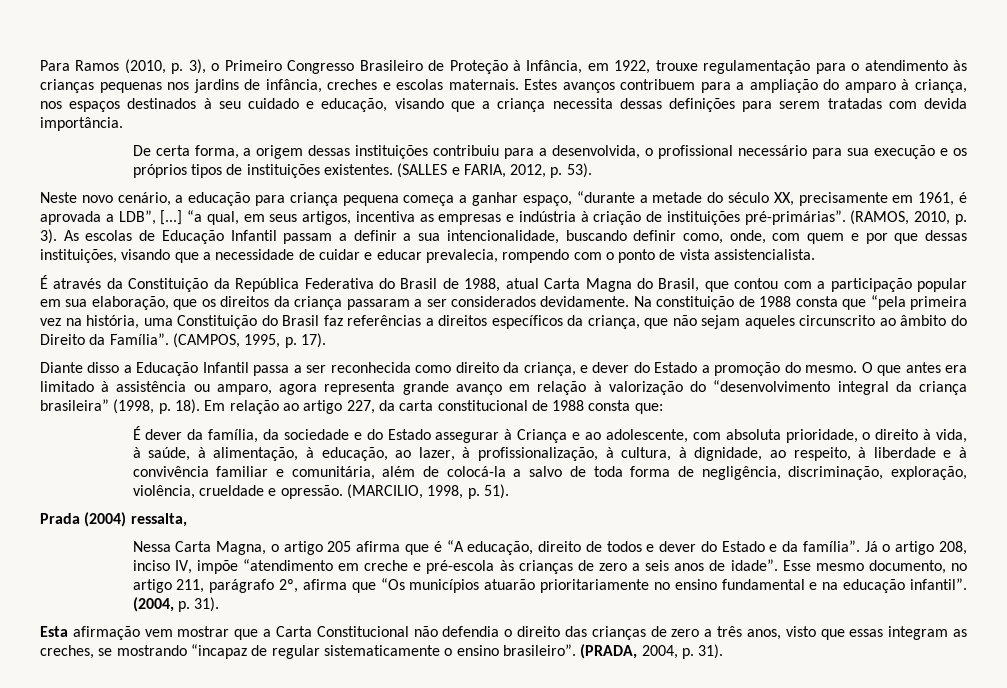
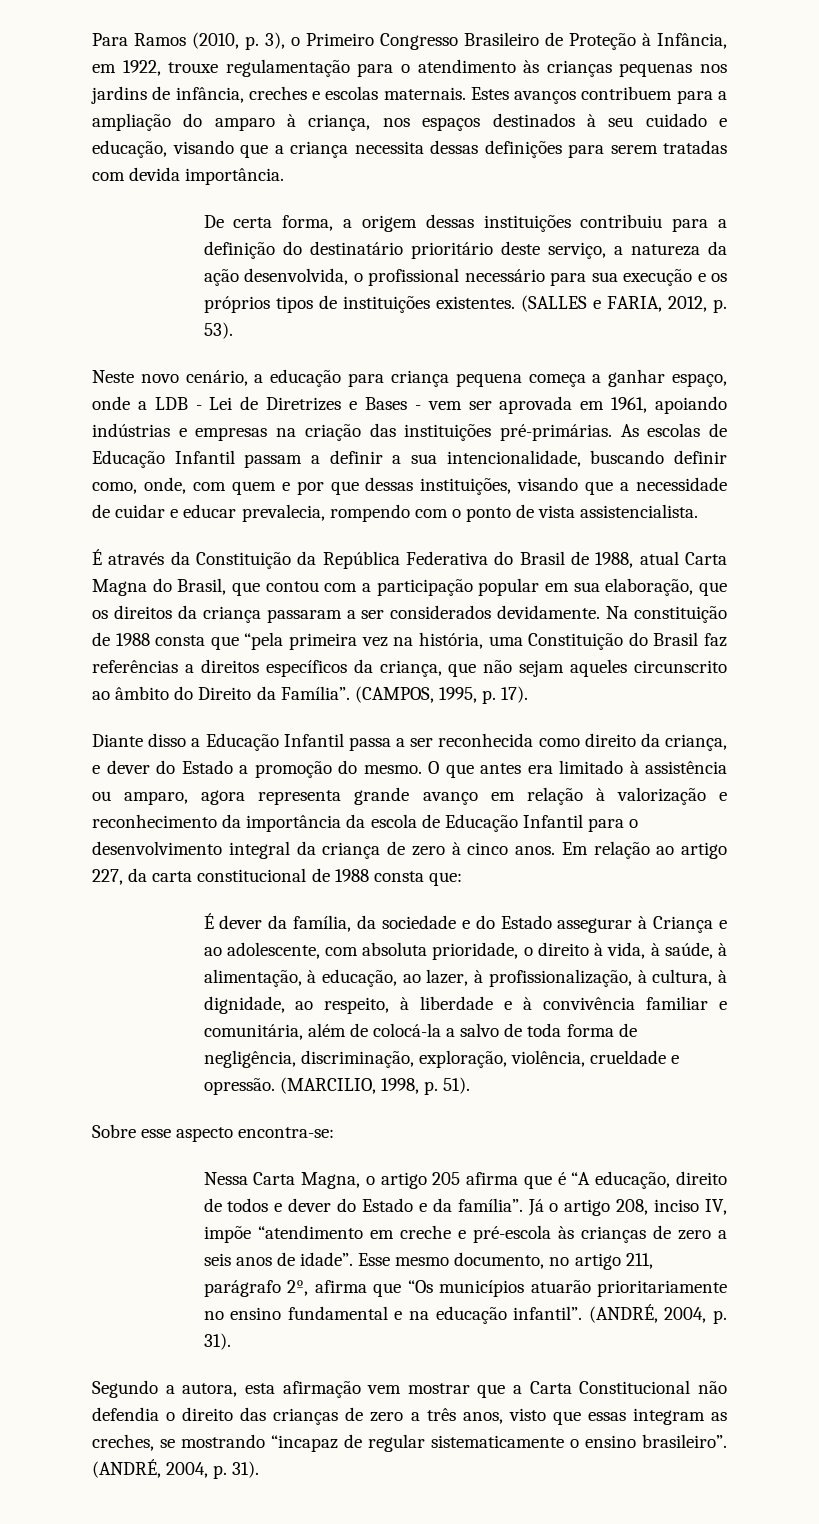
(548, 152) none -> [203,241,727,259] [203,269,239,286] definição do destinatário prioritário deste serviço, a natureza da ação
[576,191,968,206] [40,210,968,225] [40,229,57,244] “durante a metade do século XX, precisamente em 1961, é aprovada a LDB”, [...] “a qual, em seus artigos, incentiva as empresas e indústria à criação de instituições pré-primárias”. (RAMOS, 2010, p. 3). -> [92,396,727,414] [92,423,612,441] onde a LDB - Lei de Diretrizes e Bases - vem ser aprovada em 1961, apoiando indústrias e empresas na criação das instituições pré-primárias.
[690,380,968,395] [40,399,200,414] do “desenvolvimento integral da criança brasileira” (1998, p. 18). -> [719,792,728,801] [92,814,639,832] [92,841,555,859] e reconhecimento da importância da escola de Educação Infantil para o desenvolvimento integral da criança de zero à cinco anos.
[40,512,187,527] Prada (2004) ressalta, -> [92,1124,335,1142] Sobre esse aspecto encontra-se:
[132,597,174,612] (2004, -> [588,1304,707,1323] (ANDRÉ, 2004,
[40,626,68,637] Esta -> [92,1380,275,1398] Segundo a autora, esta
[580,644,638,659] (PRADA, -> [92,1459,161,1478] (ANDRÉ,

